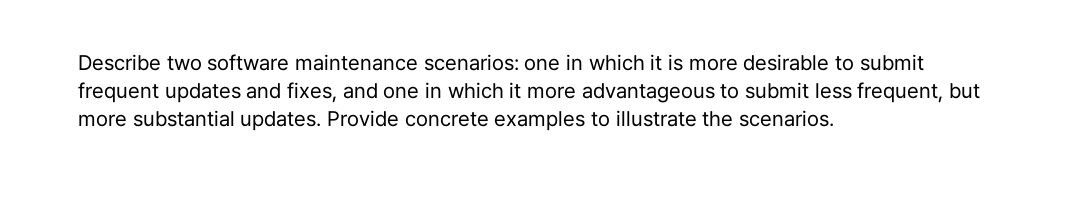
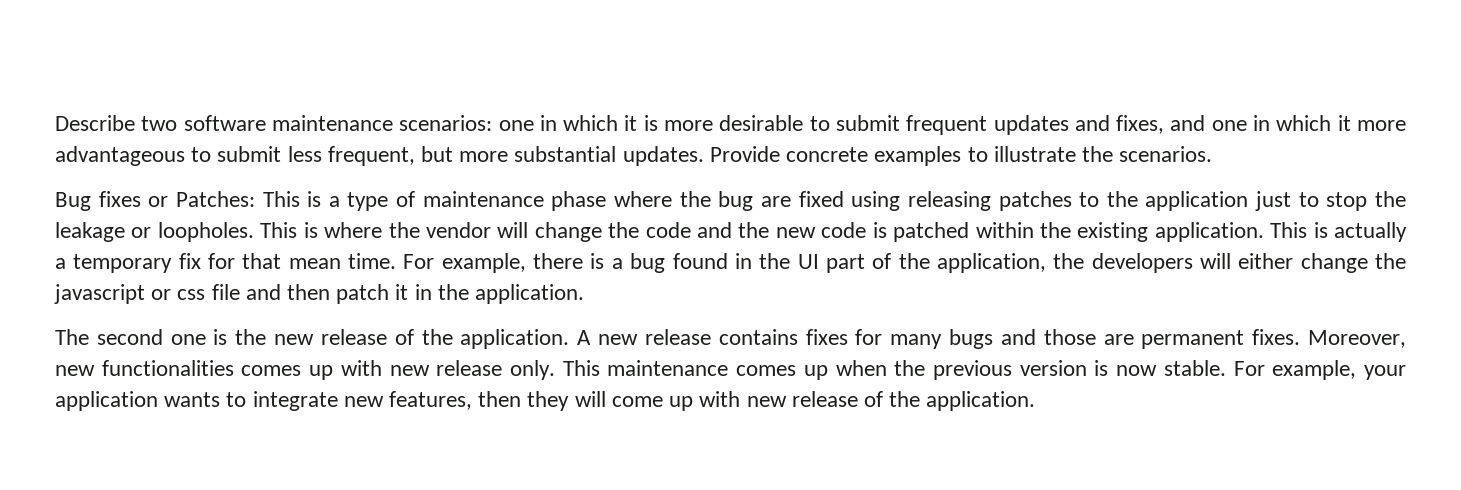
(835, 118) none -> [55,191,1407,211] [55,222,1407,242] [55,253,1406,273] [54,284,585,304] [55,329,1406,349] [55,360,1406,380] [55,391,1036,411] // Bug fixes or Patches: This is a type of maintenance phase where the bug are fixed using releasing patches to the application just to stop the leakage or loopholes. This is where the vendor will change the code and the new code is patched within the existing application. This is actually a temporary fix for that mean time. For example, there is a bug found in the UI part of the application, the developers will either change the javascript or css file and then patch it in the application. // The second one is the new release of the application. A new release contains fixes for many bugs and those are permanent fixes. Moreover, new functionalities comes up with new release only. This maintenance comes up when the previous version is now stable. For example, your application wants to integrate new features, then they will come up with new release of the application.

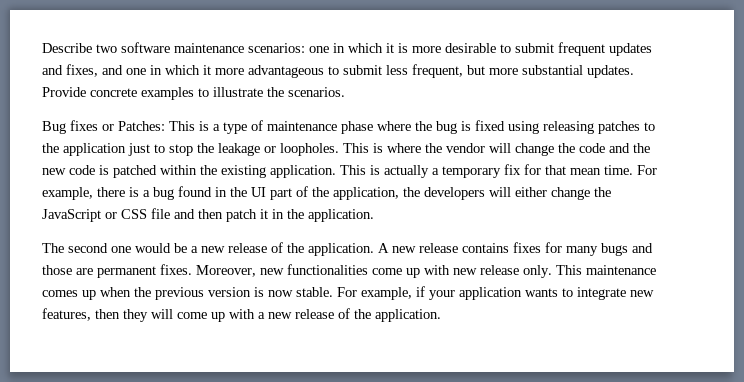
[760,196,791,207] are -> [461,121,471,131] is
[54,284,206,304] javascript or css -> [42,209,147,222] JavaScript or CSS
[213,329,267,345] is the -> [135,243,198,253] would be a
[241,365,302,376] comes -> [372,268,402,275] come
(1357, 370) none -> [416,286,425,297] if
(741, 399) none -> [258,312,265,319] a

